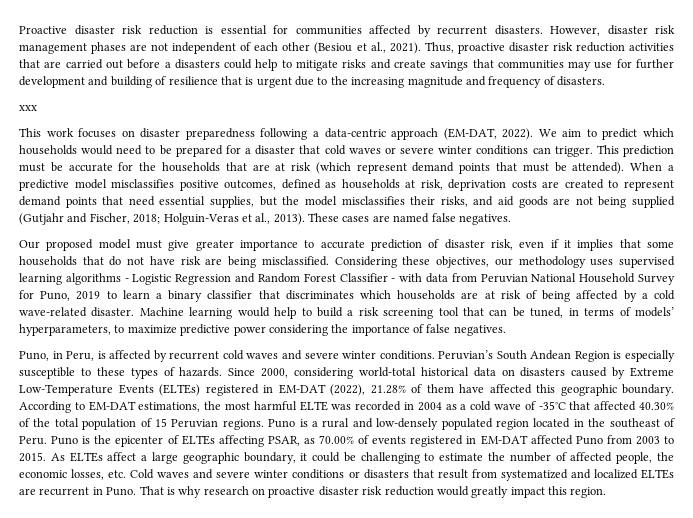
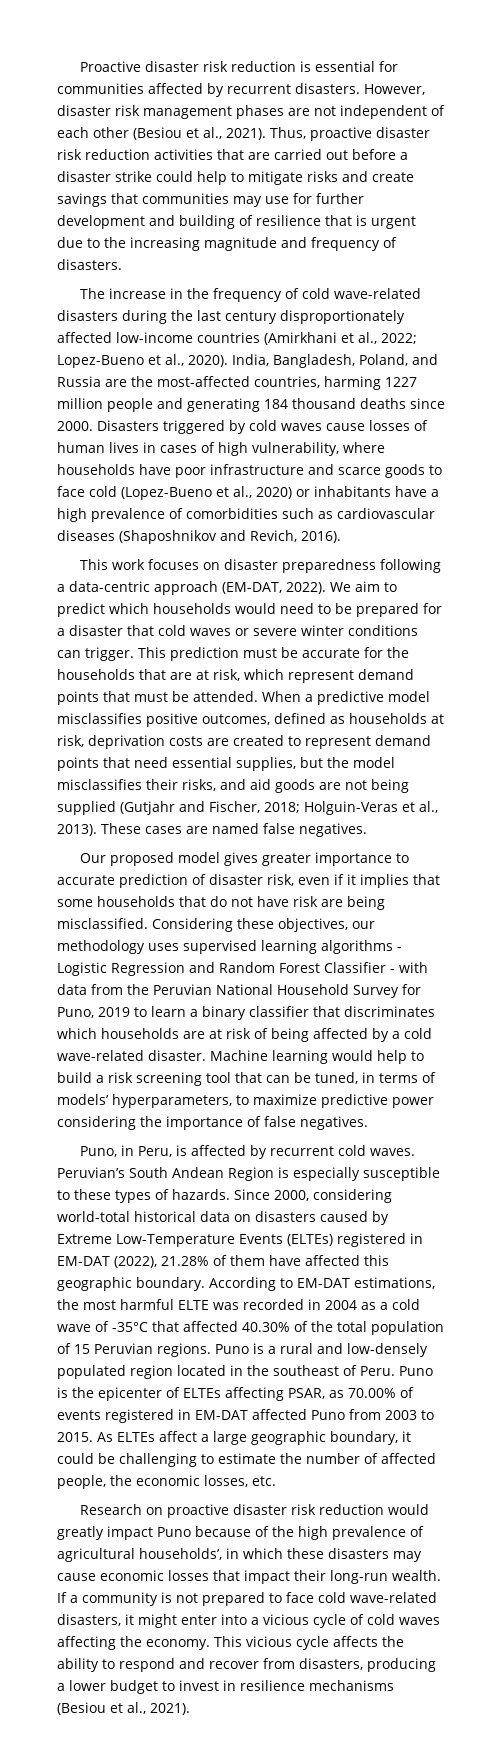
[174,59,220,69] disasters -> [57,171,152,182] disaster strike
[19,105,37,111] xxx -> [80,288,422,302] [57,310,405,324] [57,332,417,345] [57,354,438,368] [57,376,417,390] [57,398,445,412] [57,420,428,434] [57,442,385,456] [57,464,442,478] [57,486,439,500] [57,508,435,522] [57,530,341,544] The increase in the frequency of cold wave-related disasters during the last century disproportionately affected low-income countries (Amirkhani et al., 2022; Lopez-Bueno et al., 2020). India, Bangladesh, Poland, and Russia are the most-affected countries, harming 1227 million people and generating 184 thousand deaths since 2000. Disasters triggered by cold waves cause losses of human lives in cases of high vulnerability, where households have poor infrastructure and scarce goods to face cold (Lopez-Bueno et al., 2020) or inhabitants have a high prevalence of comorbidities such as cardiovascular diseases (Shaposhnikov and Revich, 2016).
[291,162,351,174] risk (which -> [213,669,284,681] risk, which
[572,162,625,174] attended). -> [193,691,258,702] attended.
[136,240,190,251] must give -> [224,852,259,866] gives
(477, 277) none -> [127,984,149,995] the
[246,350,435,360] waves and severe winter conditions. -> [370,1148,416,1156] waves.
[130,469,674,481] [19,486,249,498] Cold waves and severe winter conditions or disasters that result from systematized and localized ELTEs are recurrent in Puno. That is why research -> [80,1504,143,1515] // Research
[548,486,607,498] this region. -> [157,1526,424,1540] [57,1548,422,1562] [57,1570,441,1584] [57,1592,437,1606] [57,1614,440,1628] [57,1636,404,1650] [57,1658,436,1672] [57,1680,394,1694] [57,1702,190,1715] Puno because of the high prevalence of agricultural households’, in which these disasters may cause economic losses that impact their long-run wealth. If a community is not prepared to face cold wave-related disasters, it might enter into a vicious cycle of cold waves affecting the economy. This vicious cycle affects the ability to respond and recover from disasters, producing a lower budget to invest in resilience mechanisms (Besiou et al., 2021).

